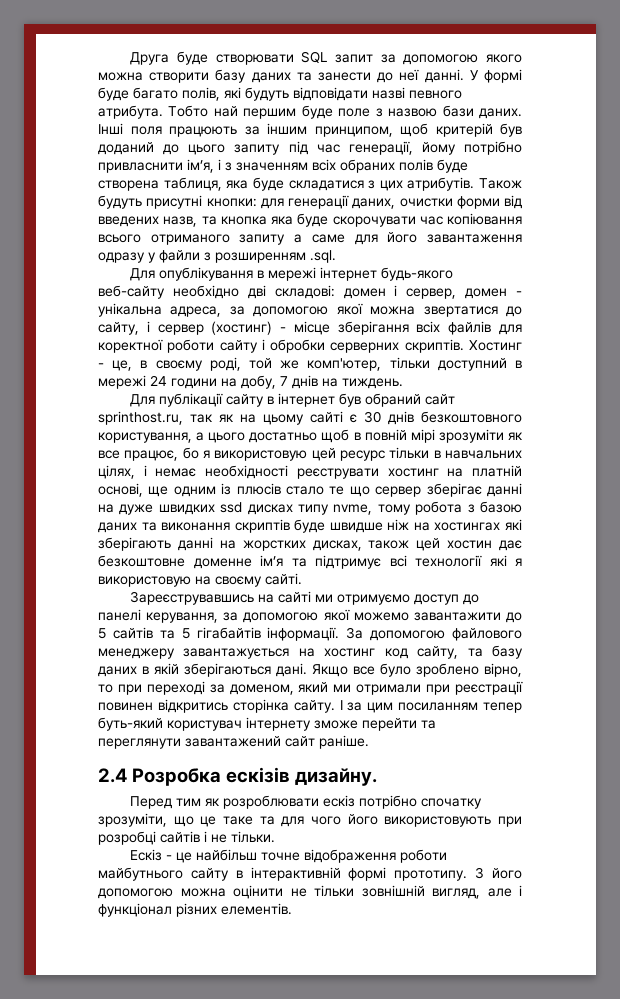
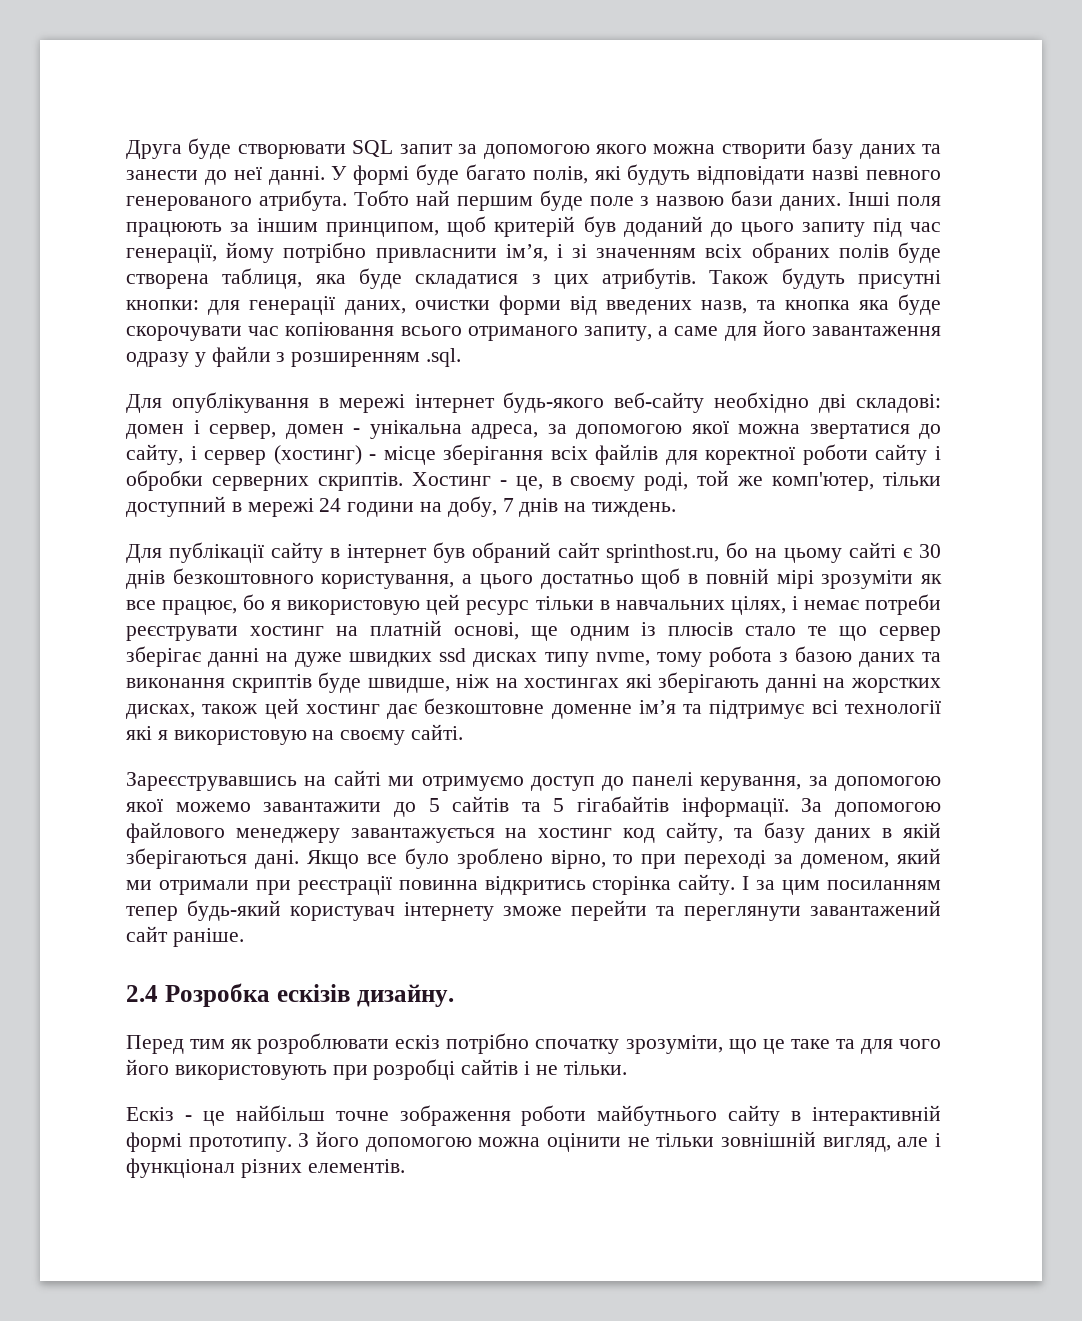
(462, 94) none -> [126,196,252,211] генерованого
[225,162,232,171] з -> [572,244,588,258] зі
[239,234,286,245] запиту -> [584,326,652,341] запиту,
[190,414,234,423] так як -> [726,542,748,558] бо
[205,465,289,479] необхідності -> [865,594,942,615] потреби
[329,522,383,533] швидше -> [367,678,450,693] швидше,
[447,540,493,549] хостин -> [305,704,380,714] хостинг
[98,702,153,711] повинен -> [398,880,478,890] повинна
[98,717,163,731] буть-який -> [187,900,281,921] будь-який
[304,849,397,863] відображення -> [399,1105,511,1126] зображення

